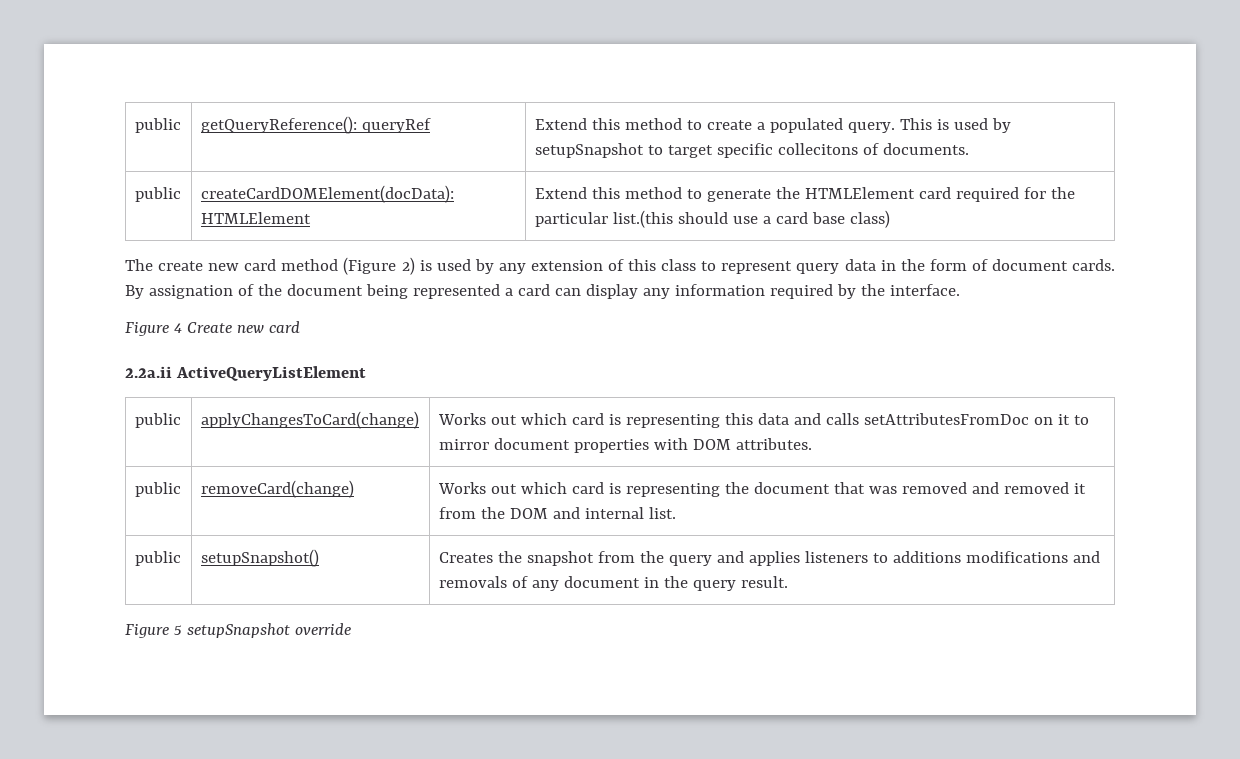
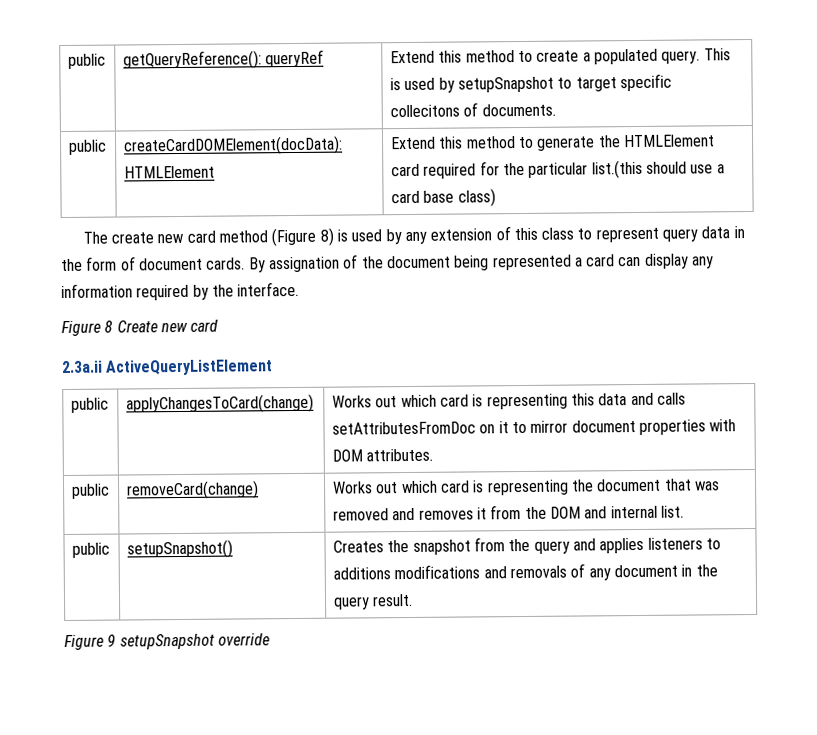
[401,257,415,275] 2) -> [319,227,334,246] 8)
[173,323,182,333] 4 -> [104,320,114,333] 8
[125,366,172,378] 2.2a.ii -> [61,360,103,374] 2.3a.ii
[1003,482,1069,494] removed -> [418,509,474,520] removes
[173,625,182,635] 5 -> [107,634,117,647] 9

